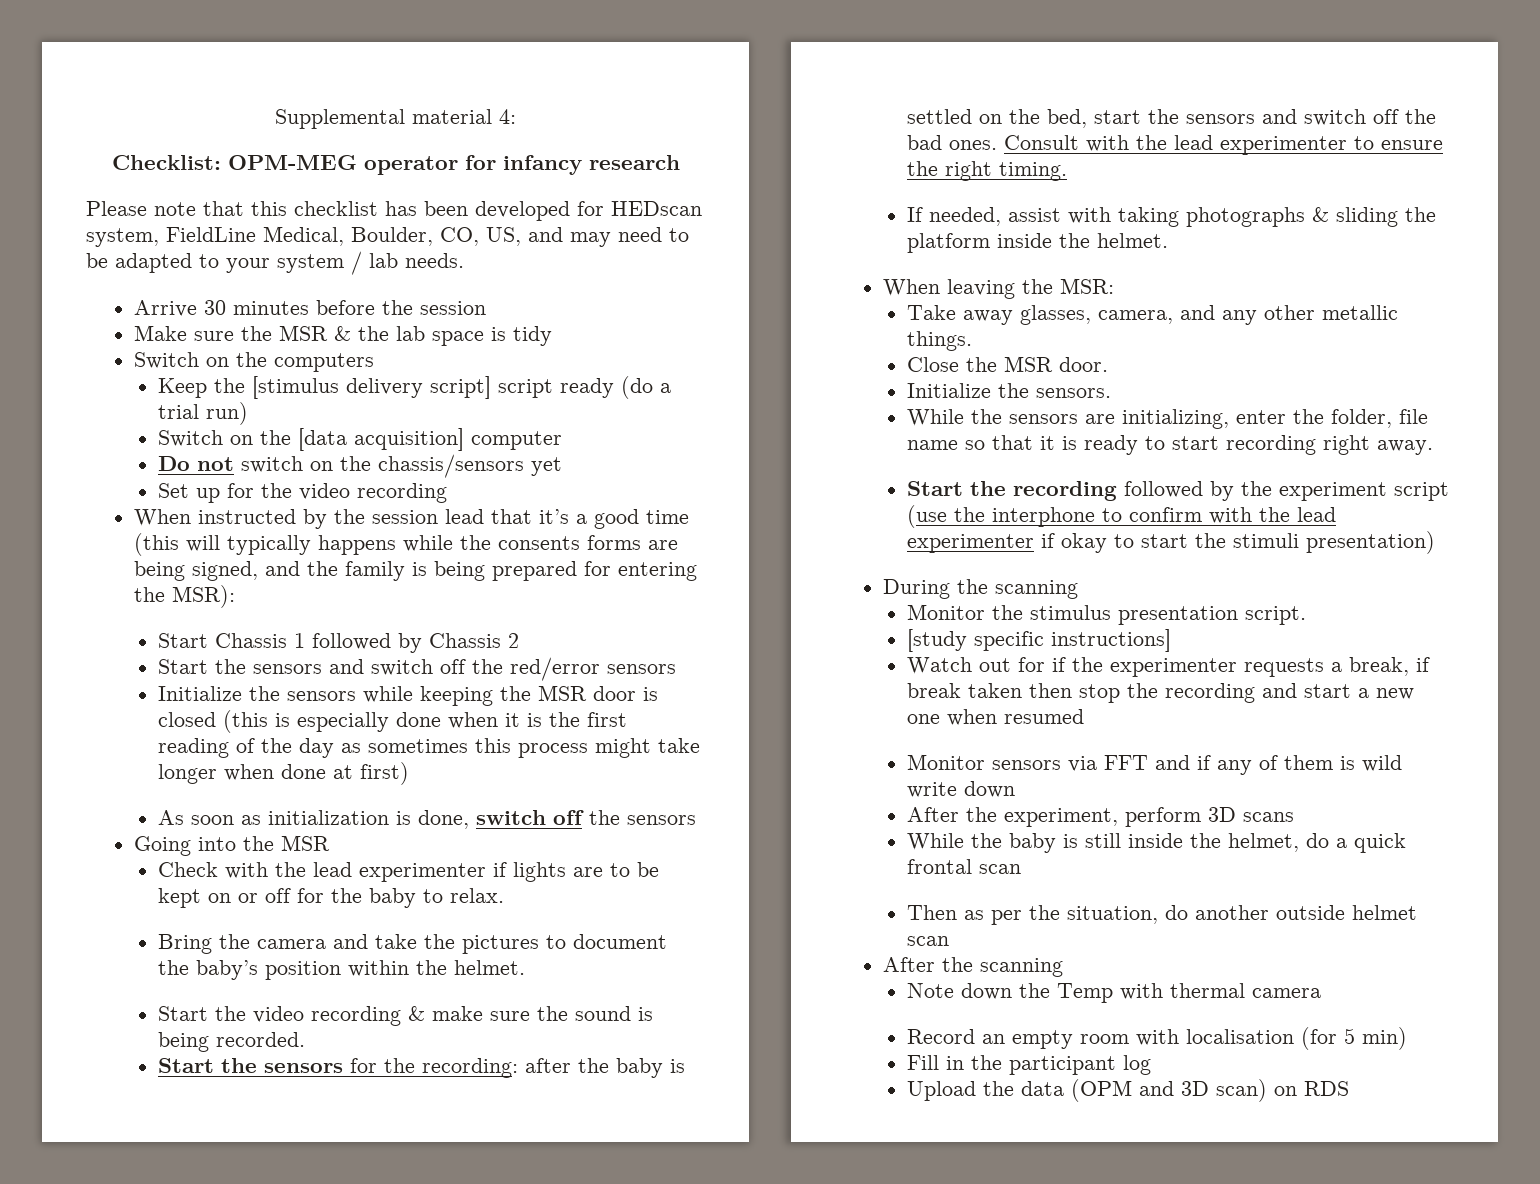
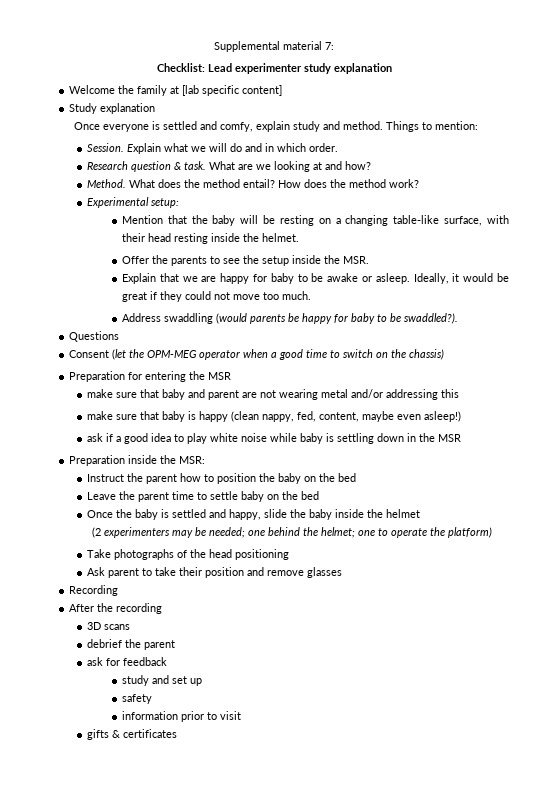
[499,109,516,124] 4: -> [325,42,334,50] 7:
[227,155,680,175] [86,201,702,221] [86,226,689,247] [86,251,464,275] [134,300,487,317] [134,325,553,346] [134,352,375,372] [158,376,672,399] [158,402,249,425] [158,428,563,451] [158,454,563,478] [158,483,448,503] [134,509,690,529] [134,533,679,556] [134,561,698,581] [134,585,236,608] [158,633,520,653] [158,657,677,681] [158,685,659,706] [158,710,628,733] [158,738,701,758] [158,762,410,785] [158,810,697,829] [134,835,331,856] [158,862,660,882] [158,888,505,908] [158,934,668,954] [158,960,526,980] [158,1006,654,1026] [158,1032,306,1052] [158,1058,686,1078] [907,109,1437,128] [907,135,1444,155] [907,161,1068,181] [907,207,1437,227] [907,233,1169,253] [883,278,1115,299] [907,305,1399,325] [907,331,973,351] [907,356,1109,372] [907,383,1112,398] [907,409,1429,429] [907,435,1434,455] [907,481,1450,501] [907,505,1337,528] [907,531,1436,554] [883,579,1079,599] [907,604,1307,625] [907,629,1172,652] [907,657,1431,677] [907,683,1415,703] [907,709,1085,726] [907,754,1403,775] [907,781,1016,798] [907,807,1202,827] OPM-MEG operator for infancy research // Please note that this checklist has been developed for HEDscan system, FieldLine Medical, Boulder, CO, US, and may need to be adapted to your system / lab needs. // Arrive 30 minutes before the session // Make sure the MSR & the lab space is tidy // Switch on the computers // Keep the [stimulus delivery script] script ready (do a trial run) // Switch on the [data acquisition] computer // Do not switch on the chassis/sensors yet // Set up for the video recording // When instructed by the session lead that it’s a good time (this will typically happens while the consents forms are being signed, and the family is being prepared for entering the MSR): // Start Chassis 1 followed by Chassis 2 // Start the sensors and switch off the red/error sensors // Initialize the sensors while keeping the MSR door is closed (this is especially done when it is the first reading of the day as sometimes this process might take longer when done at first) // As soon as initialization is done, switch off the sensors // Going into the MSR // Check with the lead experimenter if lights are to be kept on or off for the baby to relax. // Bring the camera and take the pictures to document the baby’s position within the helmet. // Start the video recording & make sure the sound is being recorded. // Start the sensors for the recording: after the baby is settled on the bed, start the sensors and switch off the bad ones. Consult with the lead experimenter to ensure the right timing. // If needed, assist with taking photographs & sliding the platform inside the helmet. // When leaving the MSR: // Take away glasses, camera, and any other metallic things. // Close the MSR door. // Initialize the sensors. // While the sensors are initializing, enter the folder, file name so that it is ready to start recording right away. // Start the recording followed by the experiment script (use the interphone to confirm with the lead experimenter if okay to start the stimuli presentation) // During the scanning // Monitor the stimulus presentation script. // [study specific instructions] // Watch out for if the experimenter requests a break, if break taken then stop the recording and start a new one when resumed // Monitor sensors via FFT and if any of them is wild write down // After the experiment, perform -> [207,63,392,74] [68,85,282,96] [68,103,155,114] [74,121,479,132] [86,143,338,154] [86,161,371,172] [86,179,419,188] [86,197,179,208] [121,215,510,226] [121,233,299,244] [121,255,369,266] [121,273,510,284] [121,291,311,302] [121,313,458,324] [68,331,119,342] [68,349,444,360] [68,371,231,382] [86,389,459,400] [86,411,461,422] [86,433,461,444] [68,455,205,466] [86,473,356,484] [86,491,319,502] [86,509,420,520] [92,527,493,538] [86,549,289,560] [86,567,342,578] [68,585,118,596] [68,603,162,614] Lead experimenter study explanation // Welcome the family at [lab specific content] // Study explanation // Once everyone is settled and comfy, explain study and method. Things to mention: // Session. Explain what we will do and in which order. // Research question & task. What are we looking at and how? // Method. What does the method entail? How does the method work? // Experimental setup: // Mention that the baby will be resting on a changing table-like surface, with their head resting inside the helmet. // Offer the parents to see the setup inside the MSR. // Explain that we are happy for baby to be awake or asleep. Ideally, it would be great if they could not move too much. // Address swaddling (would parents be happy for baby to be swaddled?). // Questions // Consent (let the OPM-MEG operator when a good time to switch on the chassis) // Preparation for entering the MSR // make sure that baby and parent are not wearing metal and/or addressing this // make sure that baby is happy (clean nappy, fed, content, maybe even asleep!) // ask if a good idea to play white noise while baby is settling down in the MSR // Preparation inside the MSR: // Instruct the parent how to position the baby on the bed // Leave the parent time to settle baby on the bed // Once the baby is settled and happy, slide the baby inside the helmet // (2 experimenters may be needed; one behind the helmet; one to operate the platform) // Take photographs of the head positioning // Ask parent to take their position and remove glasses // Recording // After the recording //
[907,833,1407,853] [907,859,1022,874] [907,905,1418,925] [907,936,950,946] [883,957,1064,977] [907,983,1322,1003] [907,1027,1408,1050] [907,1055,1152,1075] [907,1079,1350,1102] While the baby is still inside the helmet, do a quick frontal scan // Then as per the situation, do another outside helmet scan // After the scanning // Note down the Temp with thermal camera // Record an empty room with localisation (for 5 min) // Fill in the participant log // Upload the data (OPM and 3D scan) on RDS -> [86,639,175,650] [86,657,167,666] [121,675,202,686] [121,694,152,704] [121,711,241,722] [86,729,177,740] debrief the parent // ask for feedback // study and set up // safety // information prior to visit // gifts & certificates

